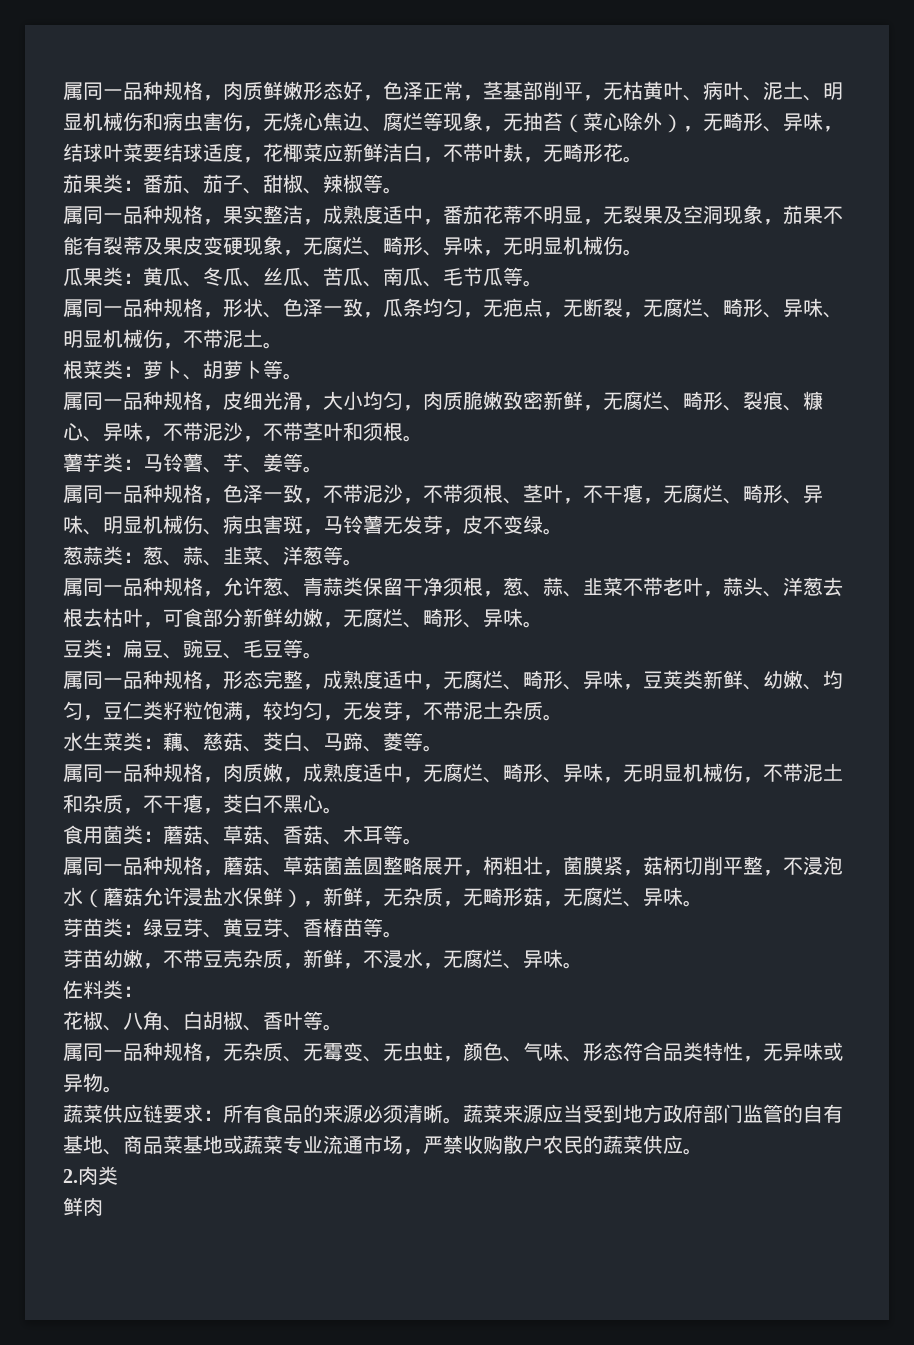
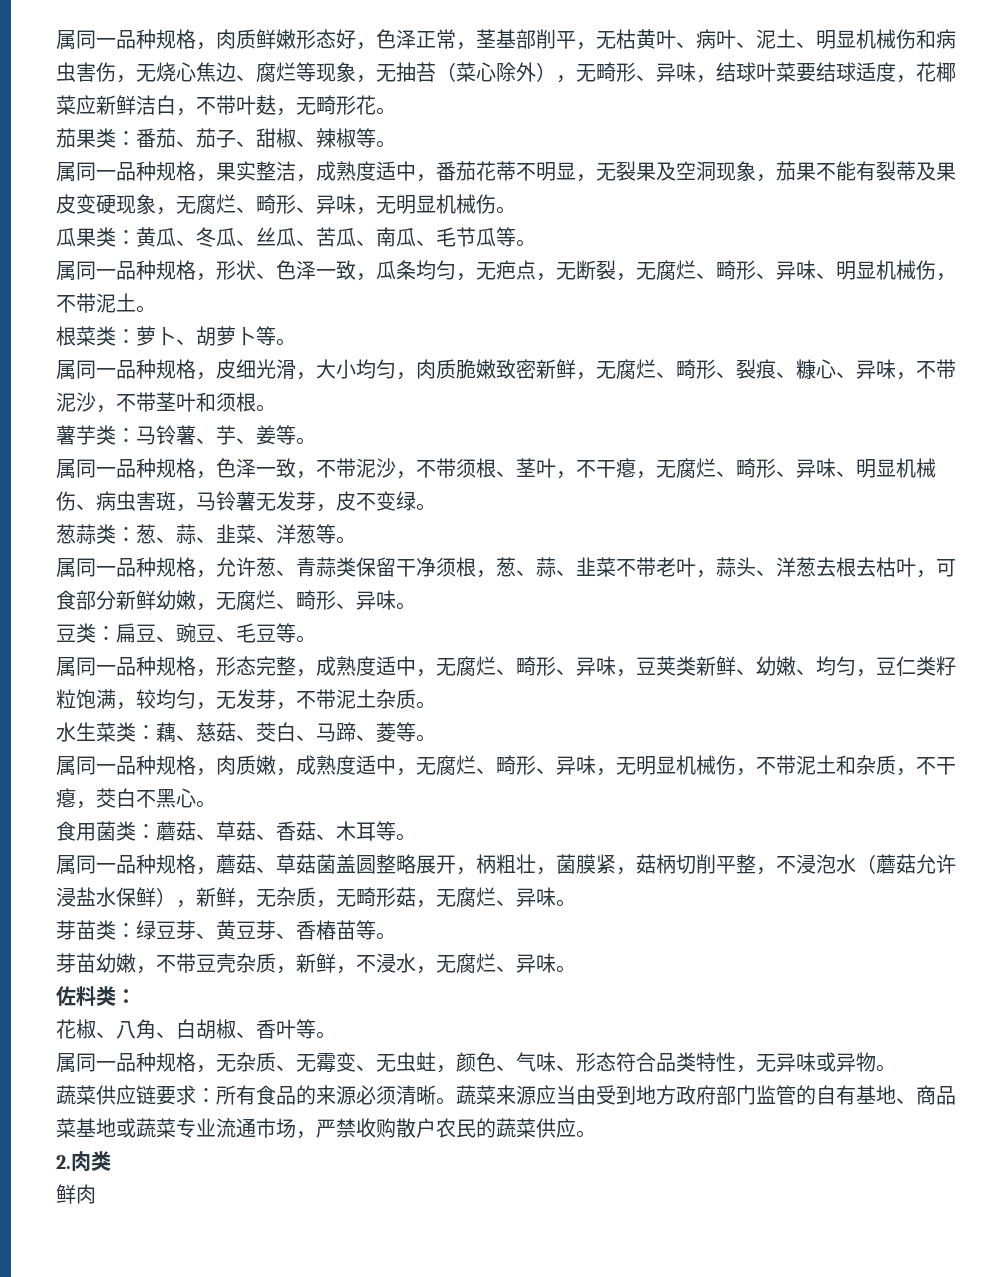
(583, 1113) none -> [576,1085,596,1105] 由

